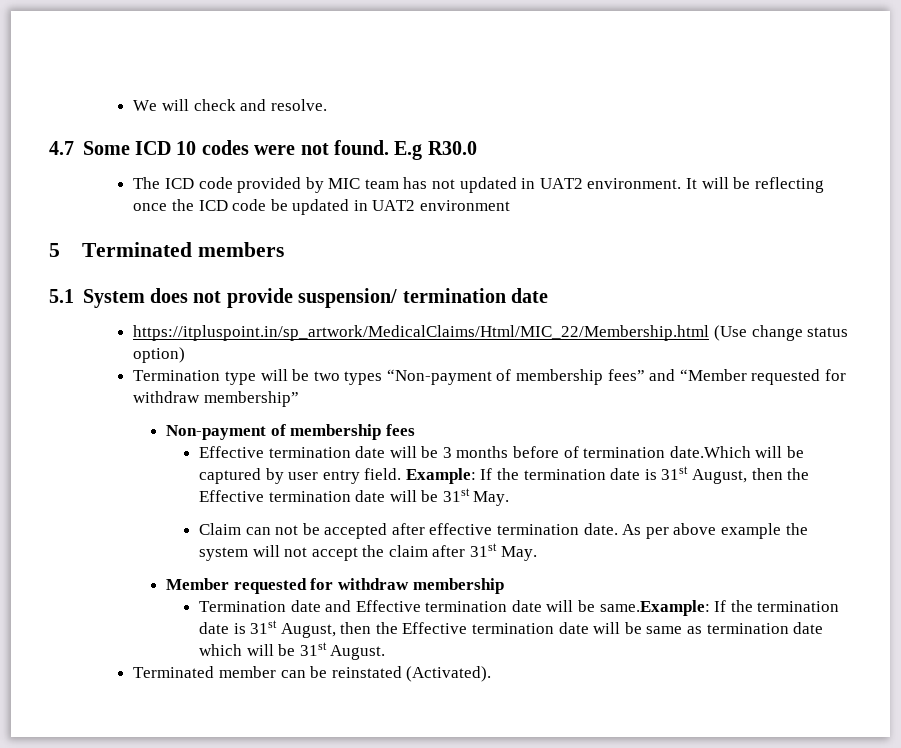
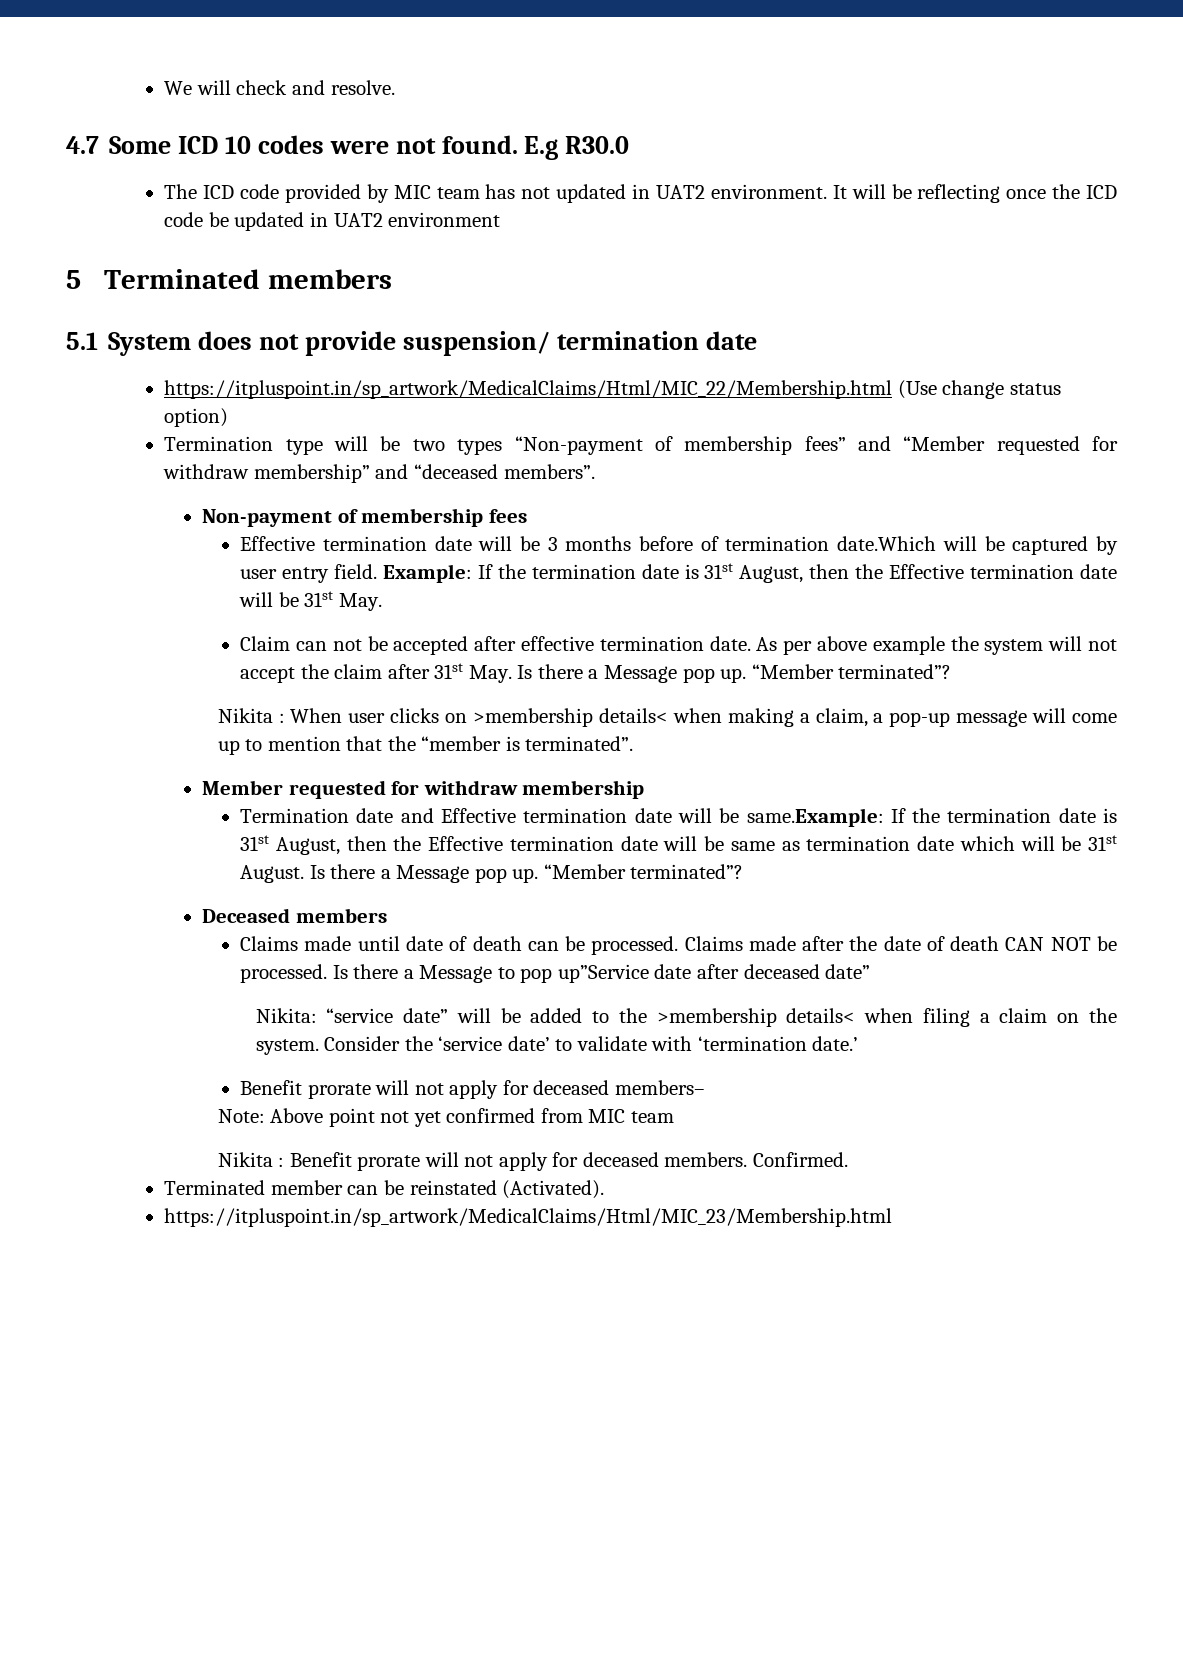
(299, 399) none -> [375,464,595,479] and “deceased members”.
(537, 553) none -> [517,664,952,683] [217,708,1117,727] [217,736,634,755] Is there a Message pop up. “Member terminated”? // Nikita : When user clicks on >membership details< when making a claim, a pop-up message will come up to mention that the “member is terminated”.
(386, 652) none -> [309,864,744,883] [202,908,387,923] [240,936,1117,955] [240,964,871,983] [255,1008,1117,1027] [255,1036,859,1055] [240,1080,705,1099] [217,1108,674,1127] [217,1152,848,1171] Is there a Message pop up. “Member terminated”? // Deceased members // Claims made until date of death can be processed. Claims made after the date of death CAN NOT be processed. Is there a Message to pop up”Service date after deceased date” // Nikita: “service date” will be added to the >membership details< when filing a claim on the system. Consider the ‘service date’ to validate with ‘termination date.’ // Benefit prorate will not apply for deceased members– // Note: Above point not yet confirmed from MIC team // Nikita : Benefit prorate will not apply for deceased members. Confirmed.
(492, 674) none -> [164,1208,893,1227] // https://itpluspoint.in/sp_artwork/MedicalClaims/Html/MIC_23/Membership.html

